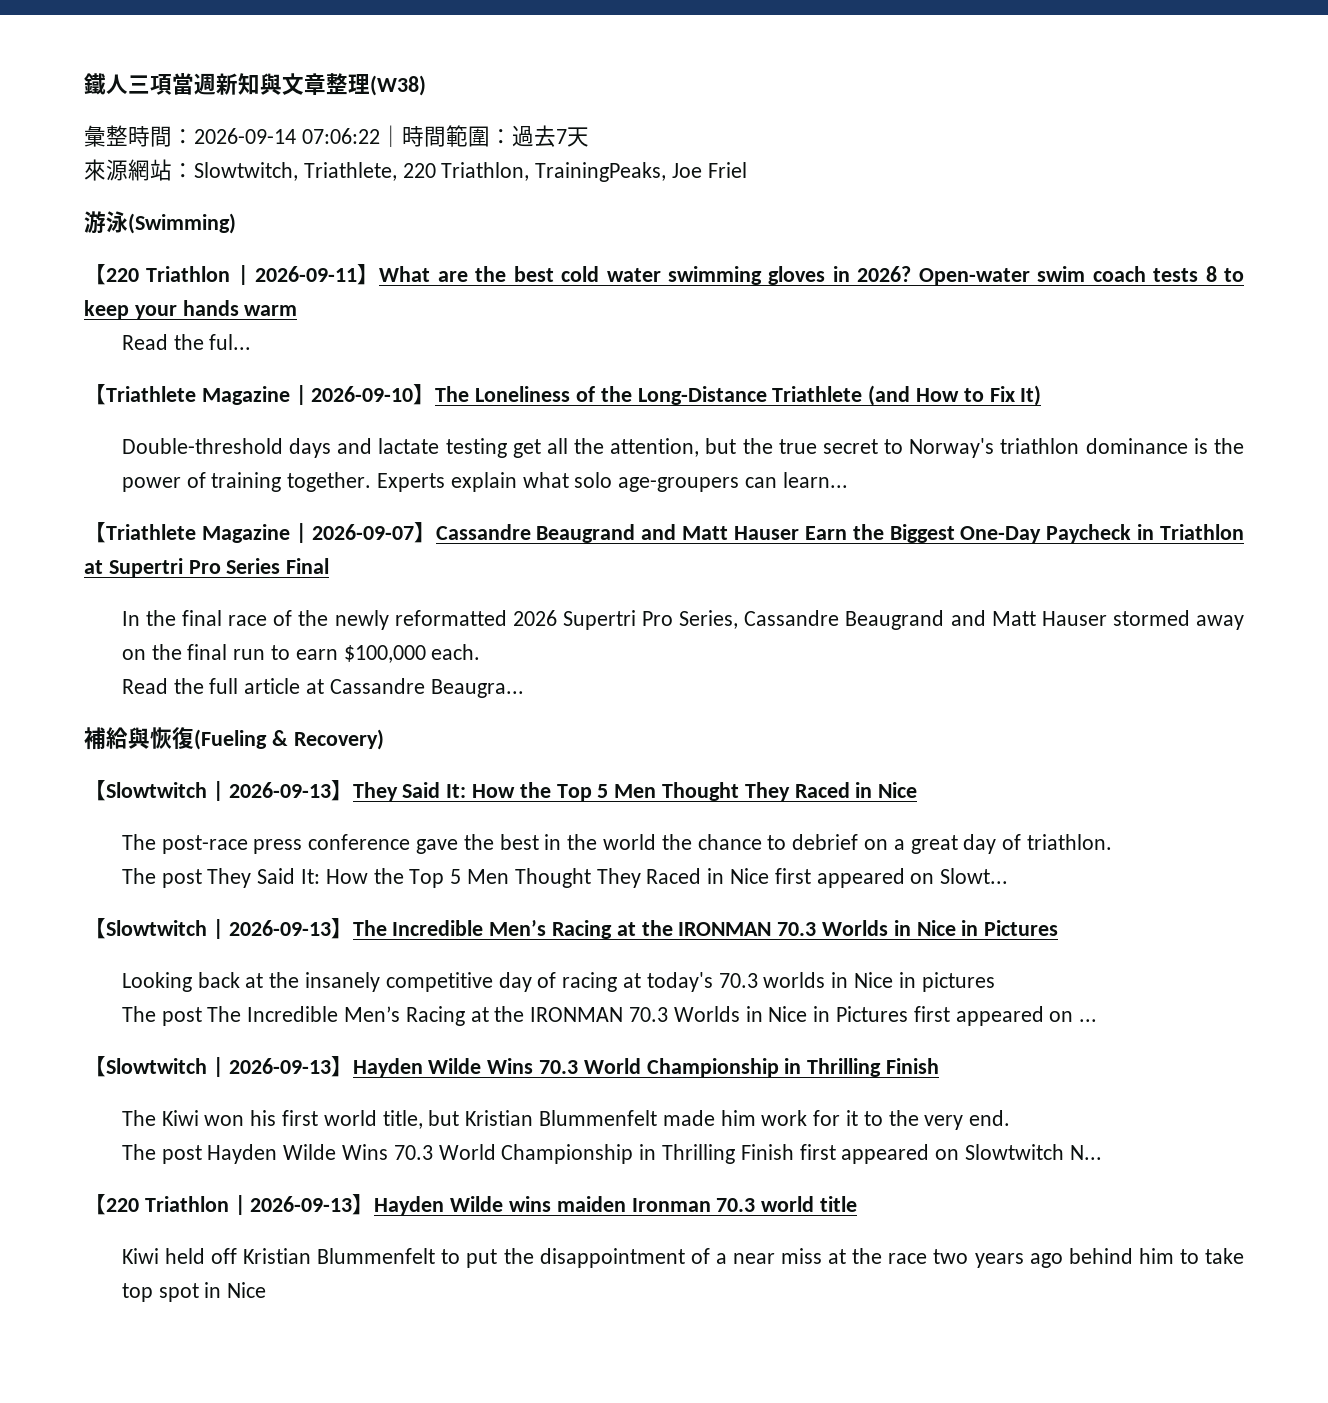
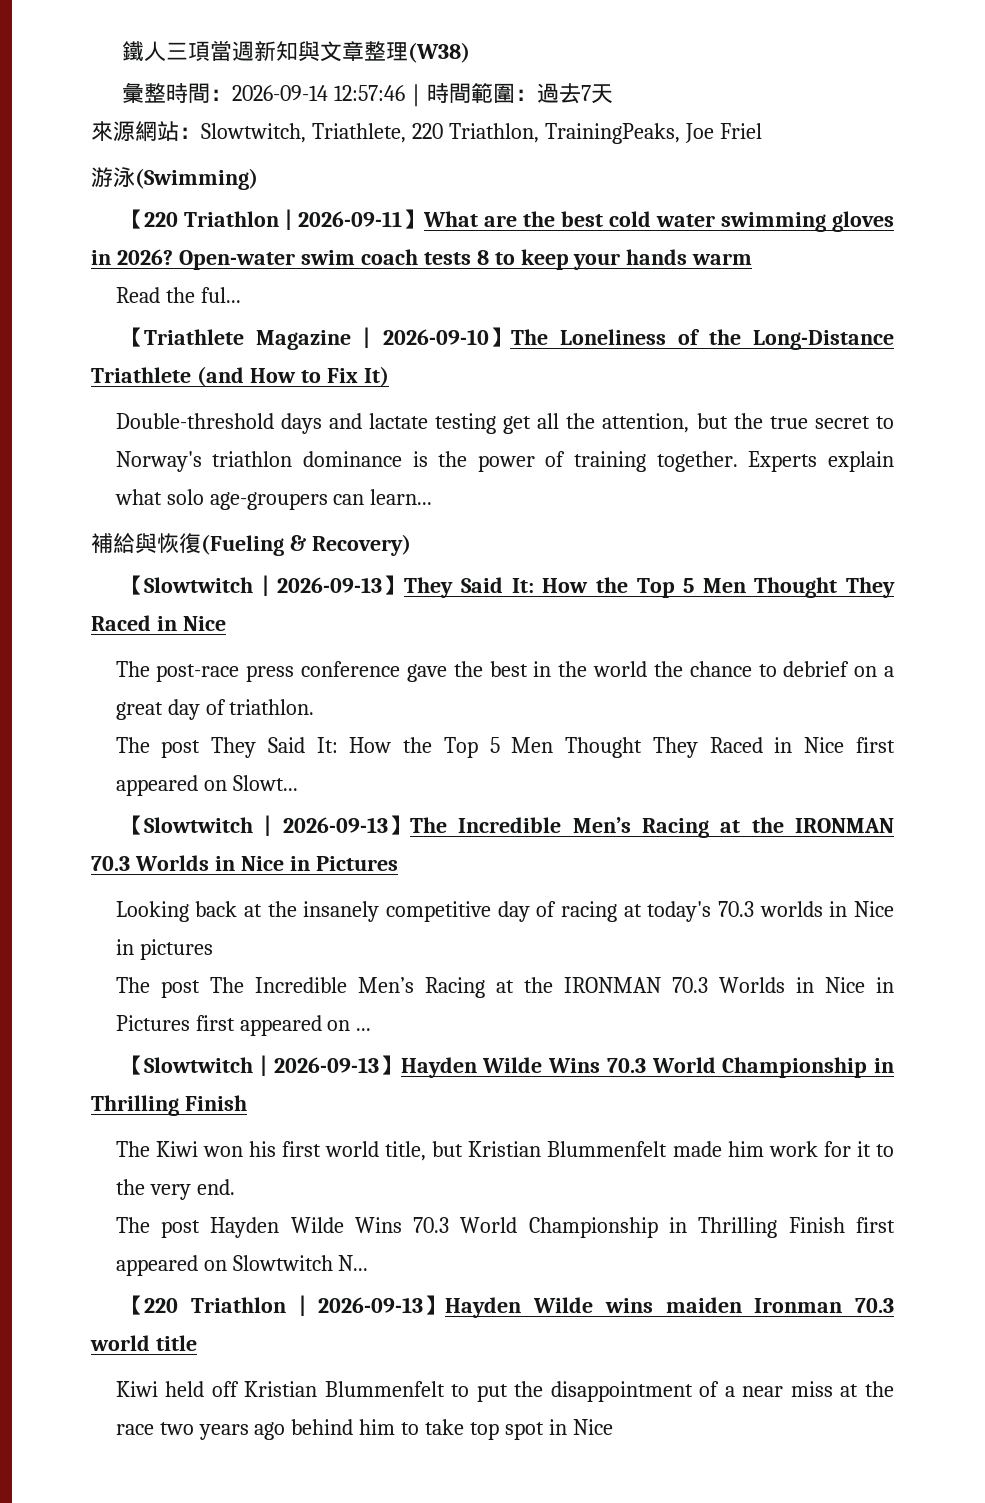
[301,128,380,144] 07:06:22 -> [334,85,406,101] 12:57:46
[84,522,1245,543] [84,558,330,577] [121,610,1245,630] [121,644,481,663] [121,678,524,698] // 【Triathlete Magazine | 2026-09-07】Cassandre Beaugrand and Matt Hauser Earn the Biggest One-Day Paycheck in Triathlon at Supertri Pro Series Final // In the final race of the newly reformatted 2026 Supertri Pro Series, Cassandre Beaugrand and Matt Hauser stormed away on the final run to earn $100,000 each. // Read the full article at Cassandre Beaugra... -> (433, 497) none

